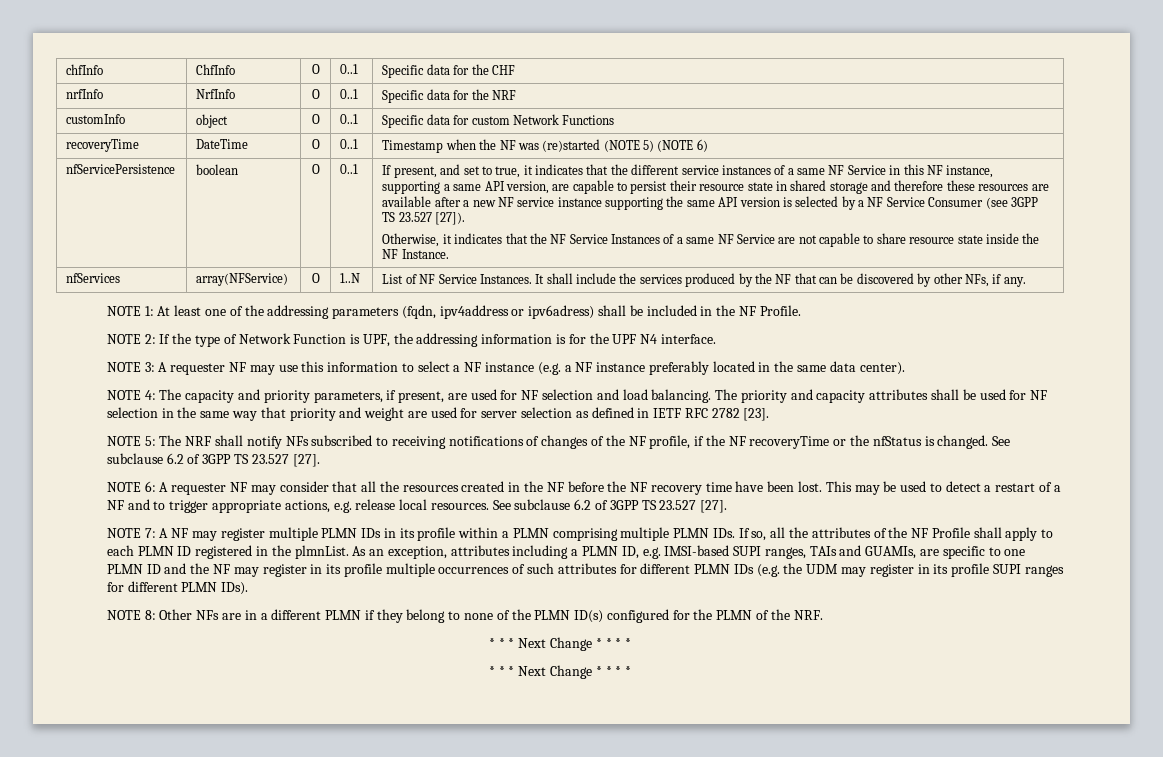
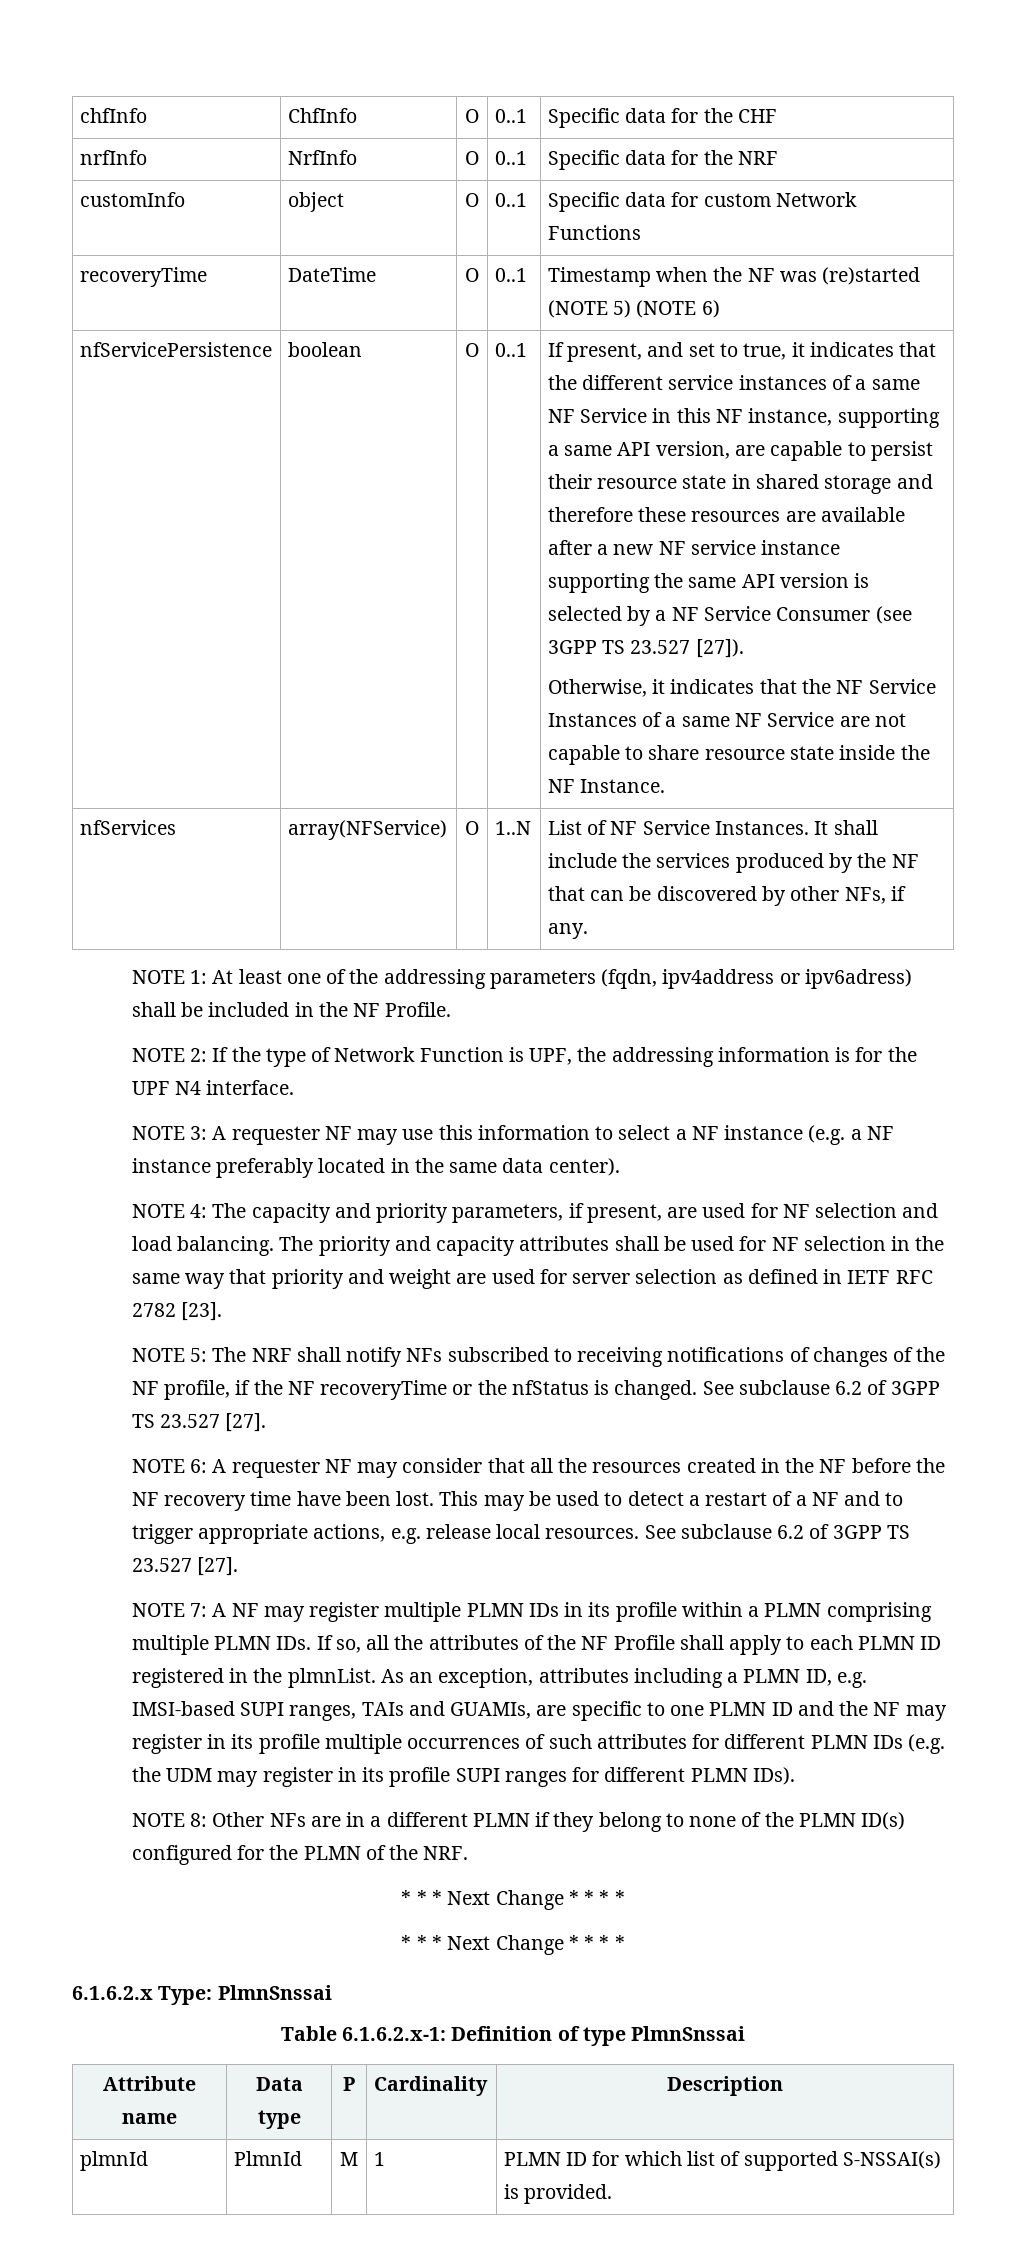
(632, 671) none -> [72,1985,332,2005] [280,2026,746,2046] [103,2076,196,2091] [122,2113,177,2124] [255,2077,303,2091] [257,2110,301,2129] [343,2077,355,2091] [373,2076,488,2096] [667,2076,783,2096] [79,2151,148,2171] [233,2151,302,2166] [340,2152,358,2166] [373,2152,385,2166] [503,2151,941,2171] [503,2184,613,2204] // 6.1.6.2.x Type: PlmnSnssai // Table 6.1.6.2.x-1: Definition of type PlmnSnssai // Attribute name | Data type | P | Cardinality | Description // plmnId | PlmnId | M | 1 | PLMN ID for which list of supported S-NSSAI(s) is provided.

